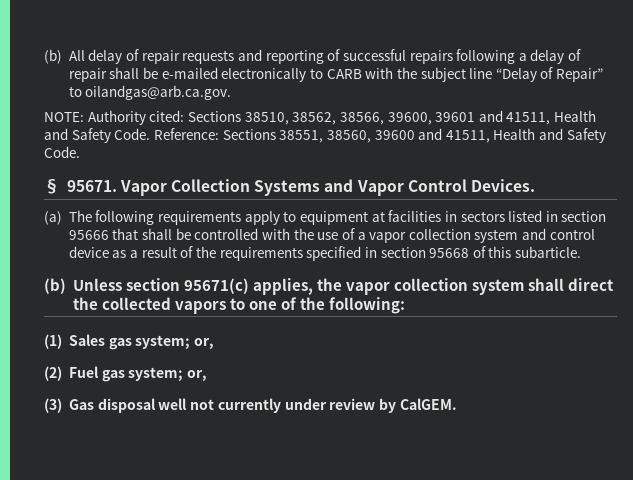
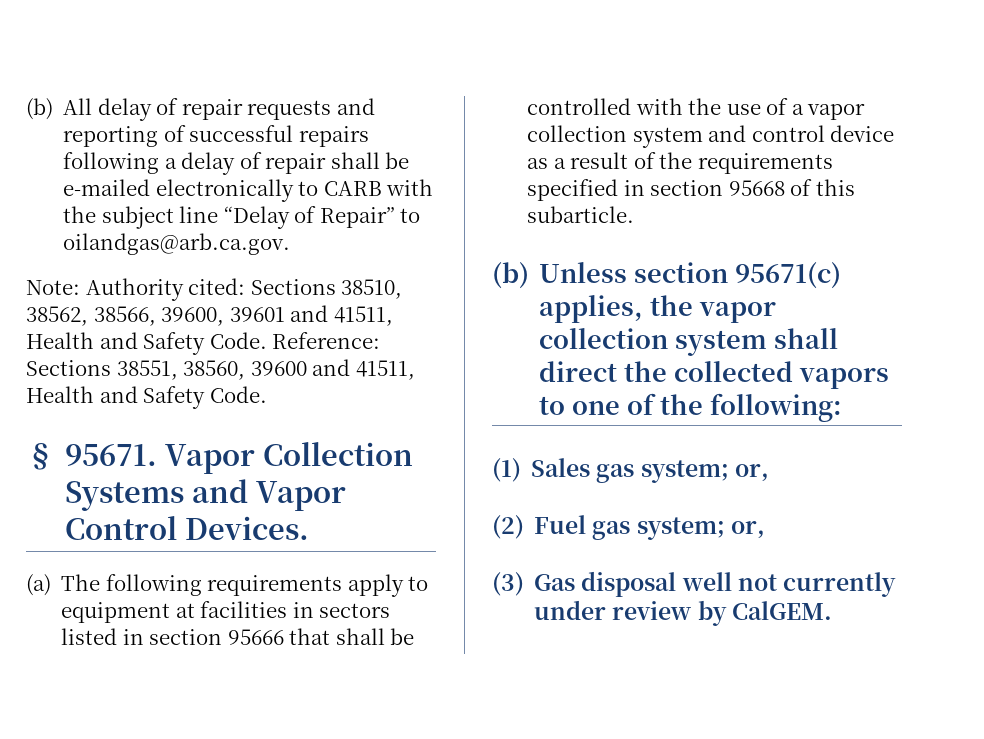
[44,112,84,122] NOTE: -> [26,280,80,295] Note:

